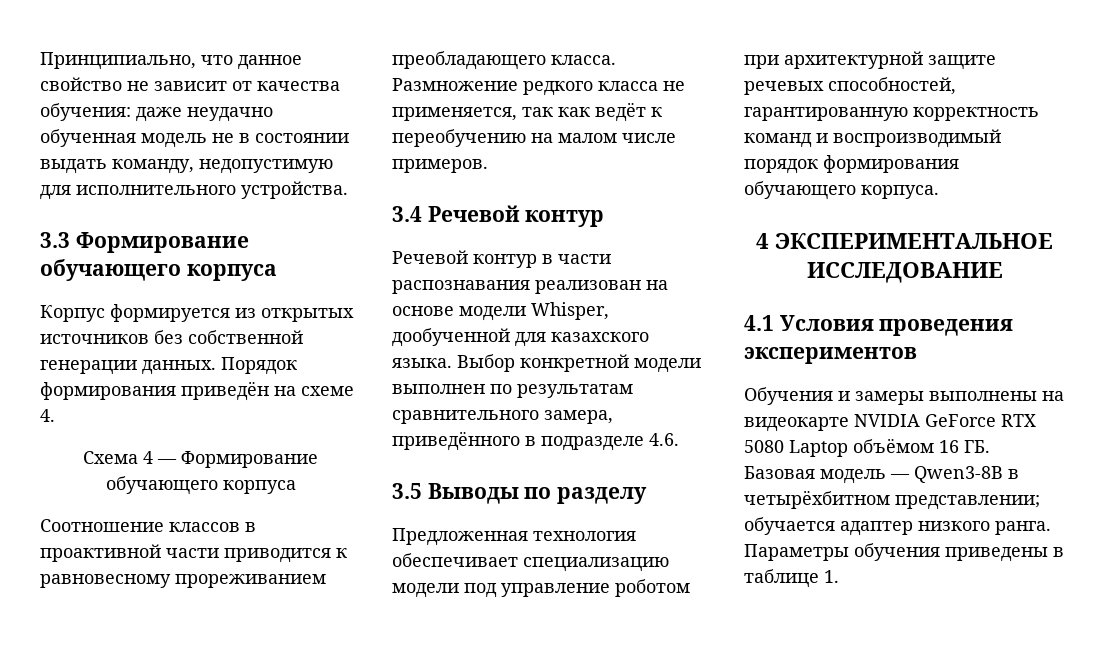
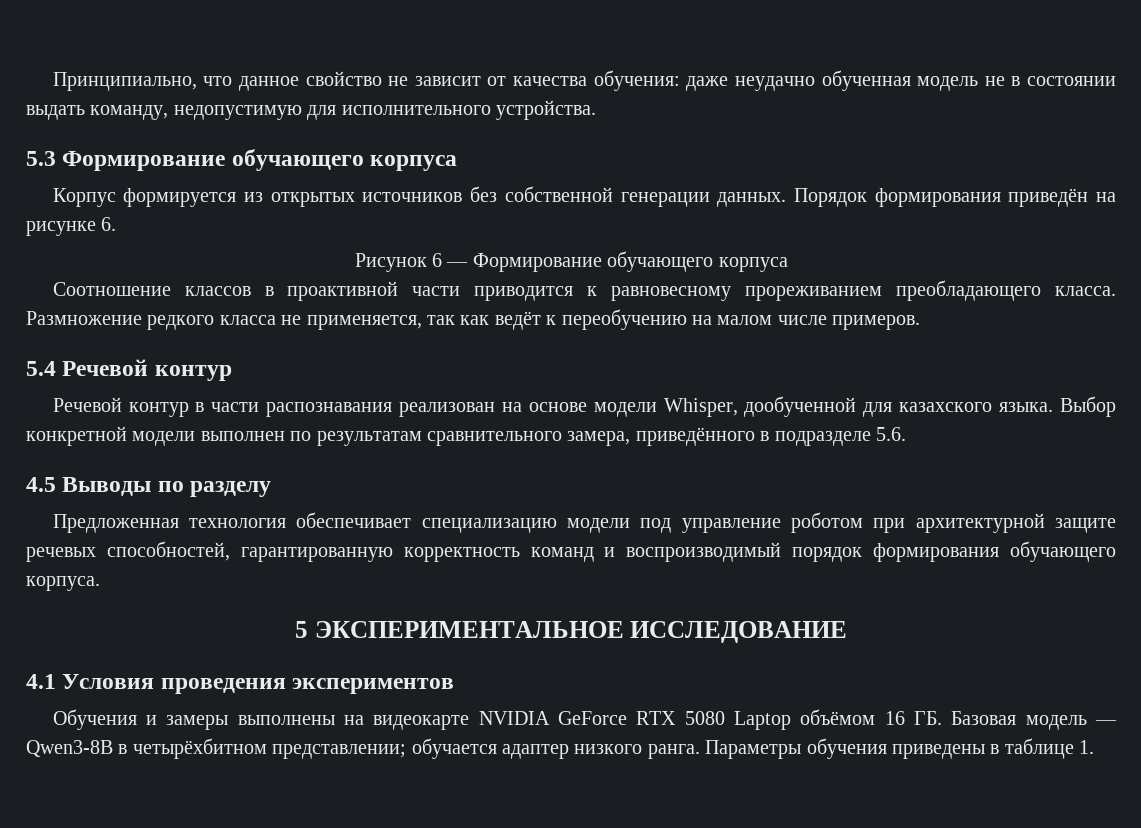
[40,232,70,248] 3.3 -> [26,151,56,166] 5.3
[301,386,354,396] [40,409,55,422] [83,451,153,464] схеме 4. // Схема 4 -> [26,217,117,236] [354,253,442,272] рисунке 6. // Рисунок 6
[392,206,422,222] 3.4 -> [26,361,56,376] 5.4
[649,433,679,446] [392,483,422,499] 4.6. // 3.5 -> [875,427,906,441] [26,477,56,492] 5.6. // 4.5
[755,233,769,249] 4 -> [294,621,308,638] 5

